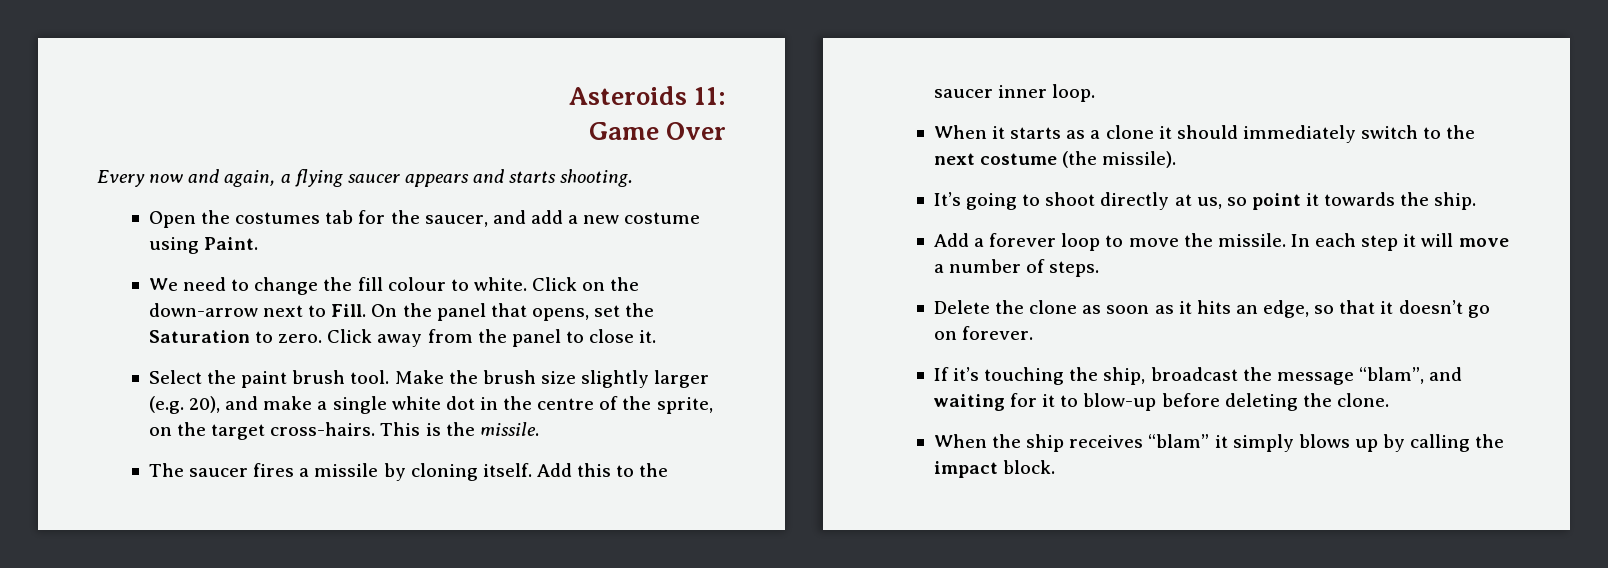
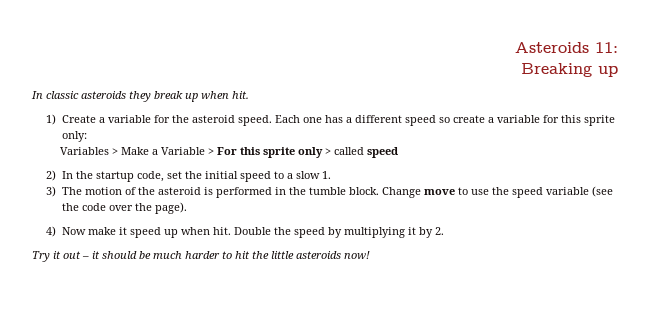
[588,122,726,140] [97,169,634,187] [148,210,701,228] [148,237,259,254] [148,277,640,295] [148,303,655,321] [148,329,657,347] [148,370,710,388] [148,396,713,414] [148,422,539,440] [148,463,669,481] [933,84,1096,102] [933,125,1476,143] [933,151,1177,168] [933,192,1477,210] [933,233,1509,251] [933,259,1100,277] [933,300,1490,318] [933,326,1034,340] [933,367,1463,385] [933,393,1389,411] [933,434,1505,452] [933,460,1056,478] Game Over // Every now and again, a flying saucer appears and starts shooting. // Open the costumes tab for the saucer, and add a new costume using Paint. // We need to change the fill colour to white. Click on the down-arrow next to Fill. On the panel that opens, set the Saturation to zero. Click away from the panel to close it. // Select the paint brush tool. Make the brush size slightly larger (e.g. 20), and make a single white dot in the centre of the sprite, on the target cross-hairs. This is the missile. // The saucer fires a missile by cloning itself. Add this to the saucer inner loop. // When it starts as a clone it should immediately switch to the next costume (the missile). // It’s going to shoot directly at us, so point it towards the ship. // Add a forever loop to move the missile. In each step it will move a number of steps. // Delete the clone as soon as it hits an edge, so that it doesn’t go on forever. // If it’s touching the ship, broadcast the message “blam”, and waiting for it to blow-up before deleting the clone. // When the ship receives “blam” it simply blows up by calling the impact block. -> [521,63,618,77] [31,91,249,102] [45,114,615,126] [61,131,87,142] [59,147,398,158] [45,170,331,182] [45,186,613,198] [61,202,187,214] [45,226,444,238] [32,251,370,262] Breaking up // In classic asteroids they break up when hit. // 1) Create a variable for the asteroid speed. Each one has a different speed so create a variable for this sprite only: // Variables > Make a Variable > For this sprite only > called speed // 2) In the startup code, set the initial speed to a slow 1. // 3) The motion of the asteroid is performed in the tumble block. Change move to use the speed variable (see the code over the page). // 4) Now make it speed up when hit. Double the speed by multiplying it by 2. // Try it out – it should be much harder to hit the little asteroids now!

